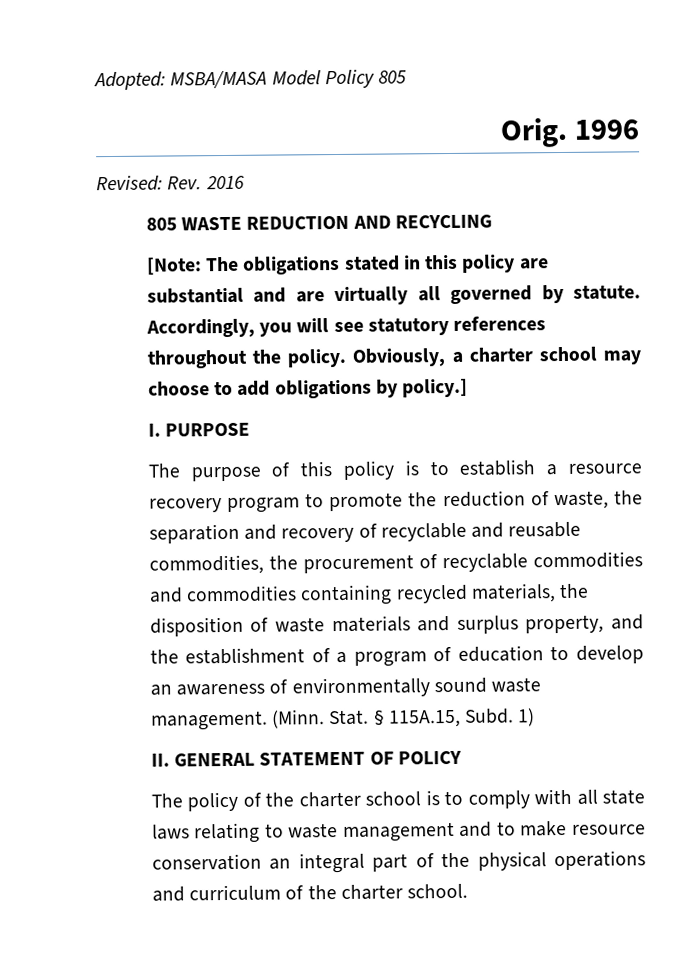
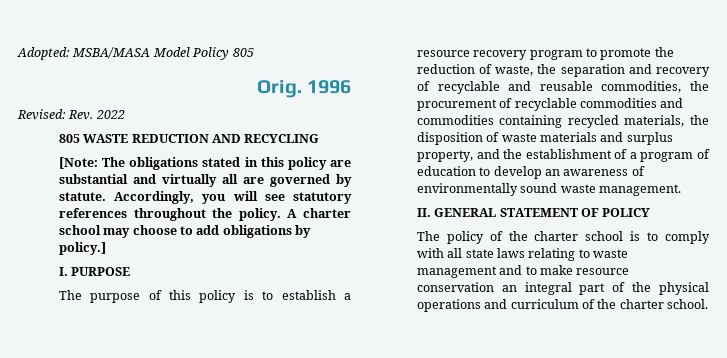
[205,175,245,190] 2016 -> [95,110,125,119] 2022
[295,291,325,303] are -> (156, 179) none
(441, 294) none -> [242,177,264,184] are
[352,348,463,367] Obviously, a -> [287,209,298,218] A
[272,708,536,729] (Minn. Stat. § 115A.15, Subd. 1) -> (682, 190) none

